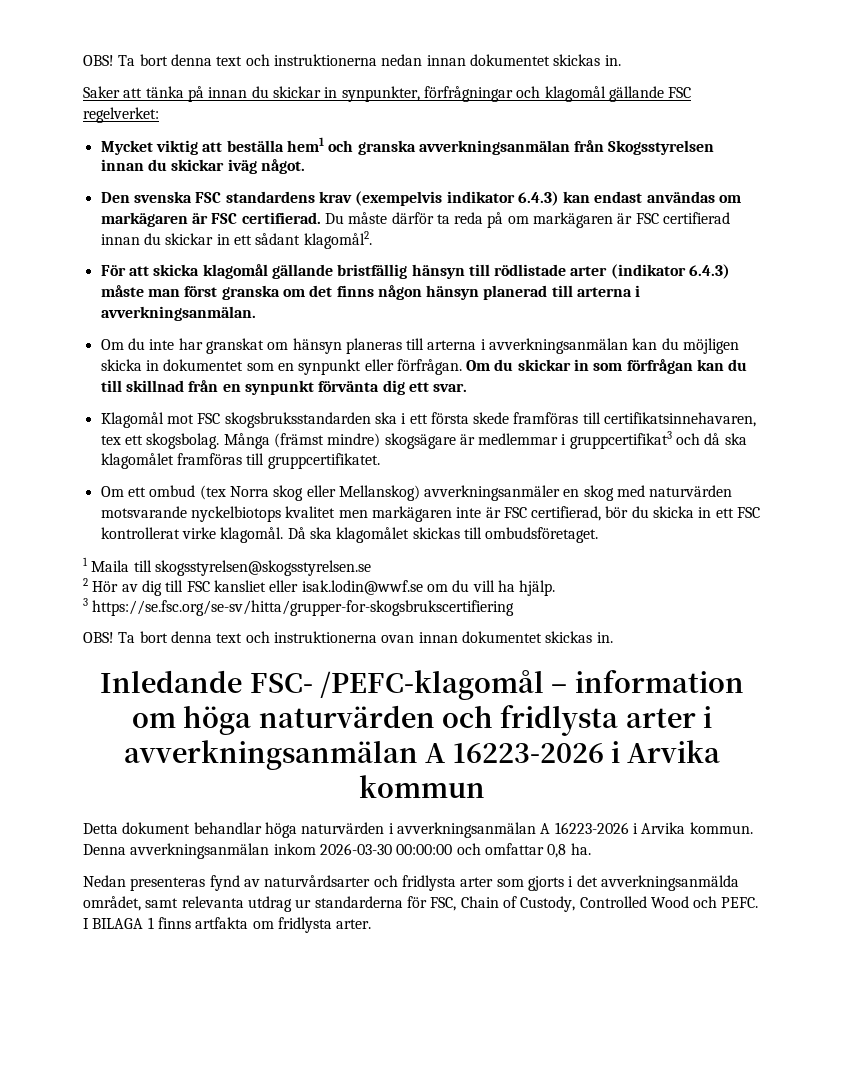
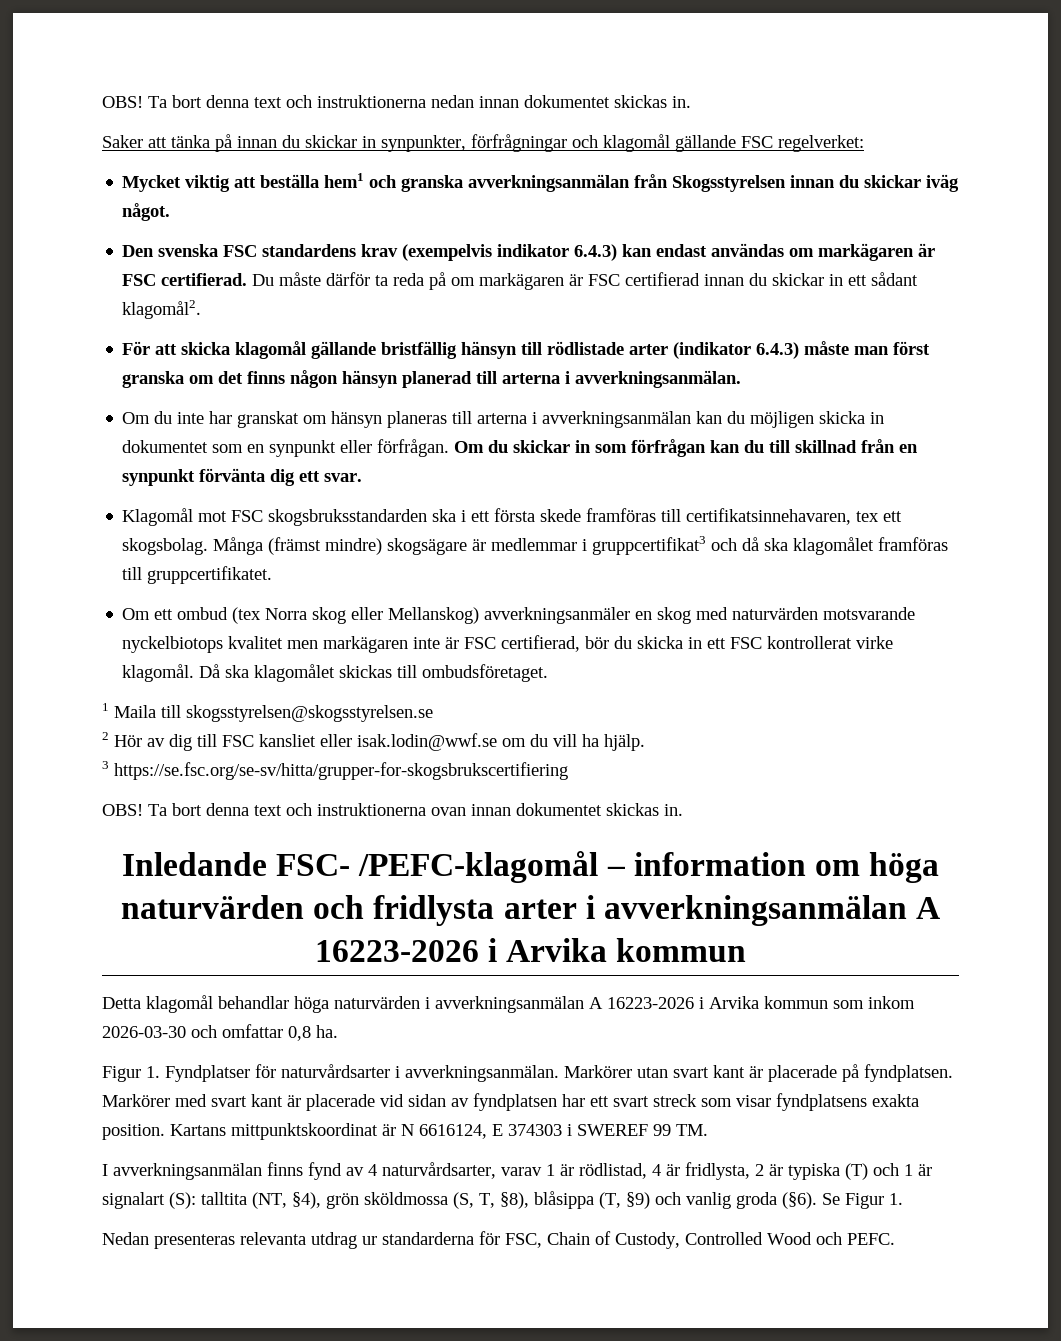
[122,822,191,834] dokument -> [146,995,213,1013] klagomål
[689,822,753,834] [83,843,270,859] kommun. Denna avverkningsanmälan -> [764,996,864,1009] kommun som
[396,844,453,855] 00:00:00 -> (186, 1032) none
[83,875,739,891] [83,896,179,911] Nedan presenteras fynd av naturvårdsarter och fridlysta arter som gjorts i det avverkningsanmälda området, samt -> [102,1064,953,1082] [102,1093,919,1111] [102,1123,708,1140] [102,1162,932,1180] [102,1191,903,1209] [102,1232,235,1249] Figur 1. Fyndplatser för naturvårdsarter i avverkningsanmälan. Markörer utan svart kant är placerade på fyndplatsen. Markörer med svart kant är placerade vid sidan av fyndplatsen har ett svart streck som visar fyndplatsens exakta position. Kartans mittpunktskoordinat är N 6616124, E 374303 i SWEREF 99 TM. // I avverkningsanmälan finns fynd av 4 naturvårdsarter, varav 1 är rödlistad, 4 är fridlysta, 2 är typiska (T) och 1 är signalart (S): talltita (NT, §4), grön sköldmossa (S, T, §8), blåsippa (T, §9) och vanlig groda (§6). Se Figur 1. // Nedan presenteras
[83,917,372,933] I BILAGA 1 finns artfakta om fridlysta arter. -> (895, 1239) none

